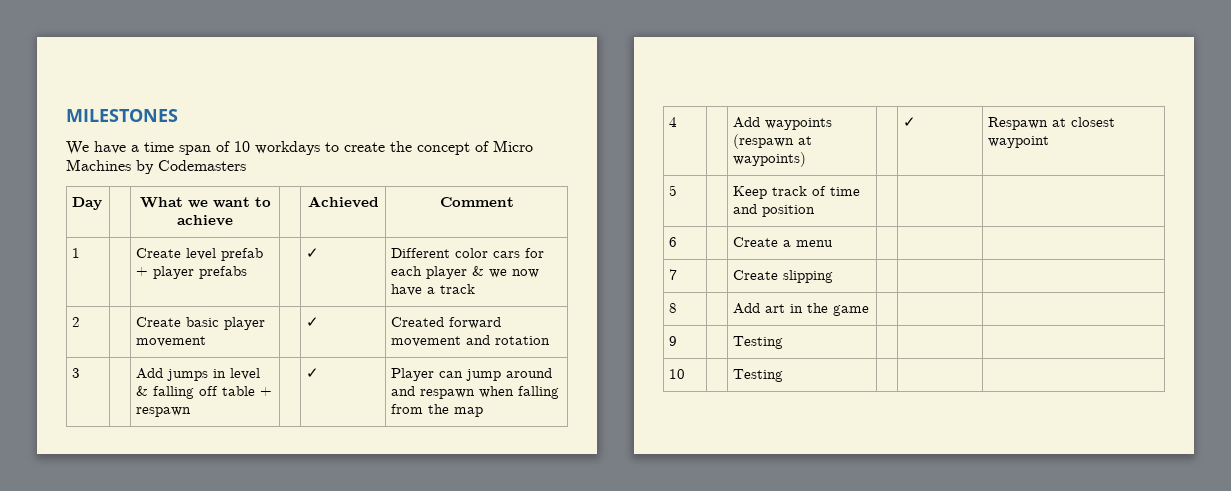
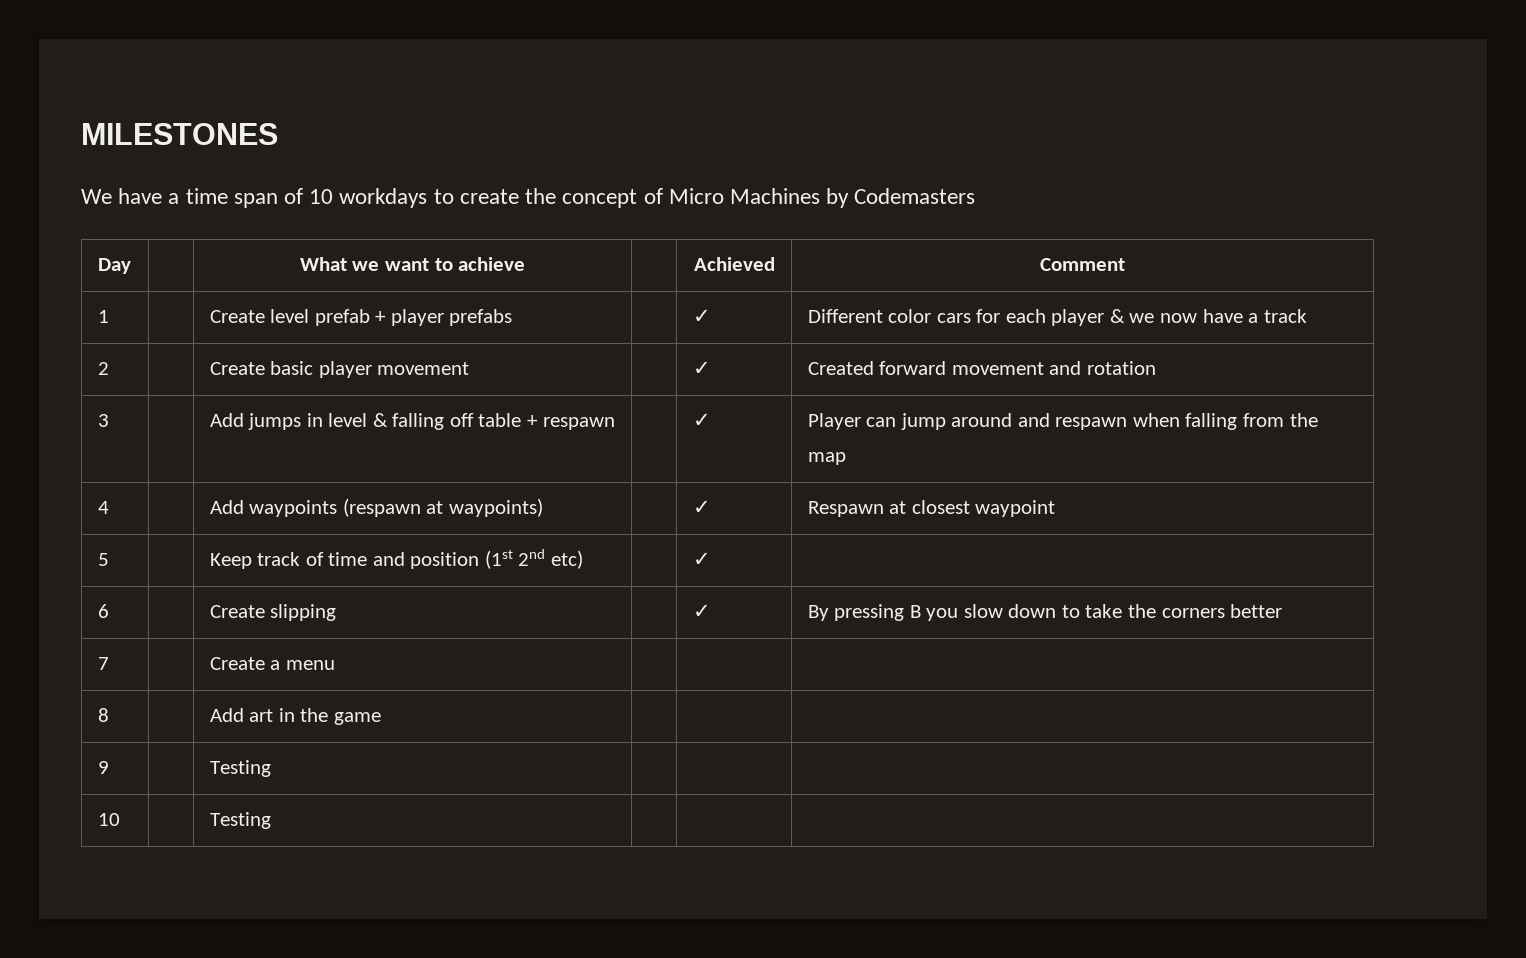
[669,237,678,247] [733,237,834,247] | | | // 6 | | Create a menu | | | -> [484,549,584,569] [692,552,711,566] [97,604,109,618] [209,604,337,621] [692,604,711,618] [807,604,1283,621] (1st 2nd etc) | | ✓ | // 6 | | Create slipping | | ✓ | By pressing B you slow down to take the corners better
[783,270,834,283] slipping -> [270,660,335,670] a menu

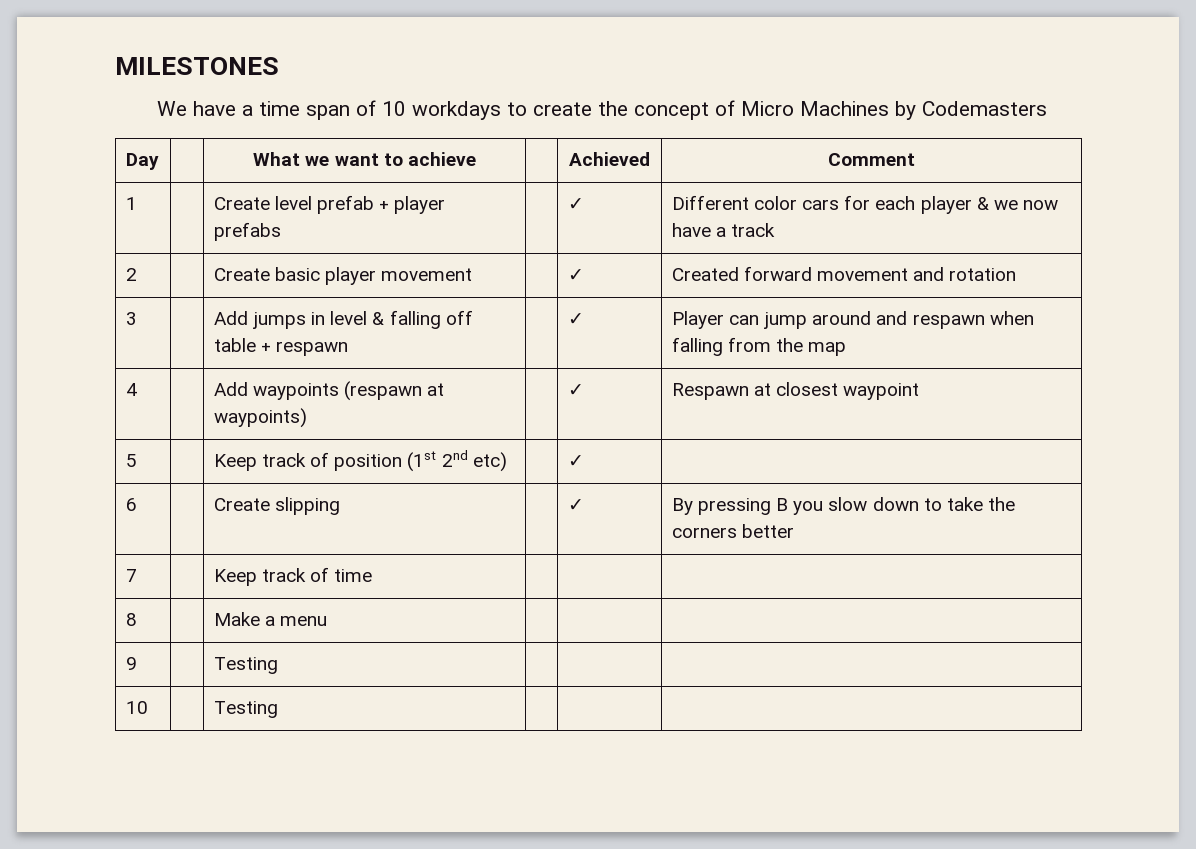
[328,552,405,566] time and -> (330, 459) none
[209,657,335,670] [97,708,109,722] [209,708,381,725] Create a menu | | | // 8 | | Add art in the game -> [213,567,373,586] [125,613,137,626] [213,612,328,626] Keep track of time | | | // 8 | | Make a menu

